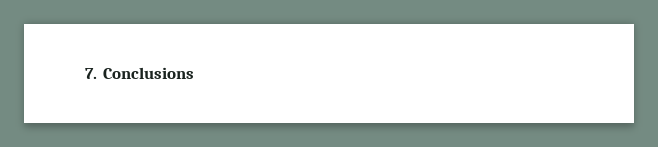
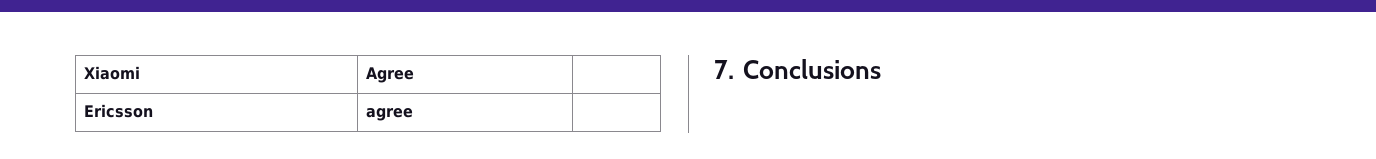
(85, 73) none -> [84,66,141,80] [366,67,415,83] [84,104,154,118] [366,108,414,121] Xiaomi | Agree | // Ericsson | agree | //

